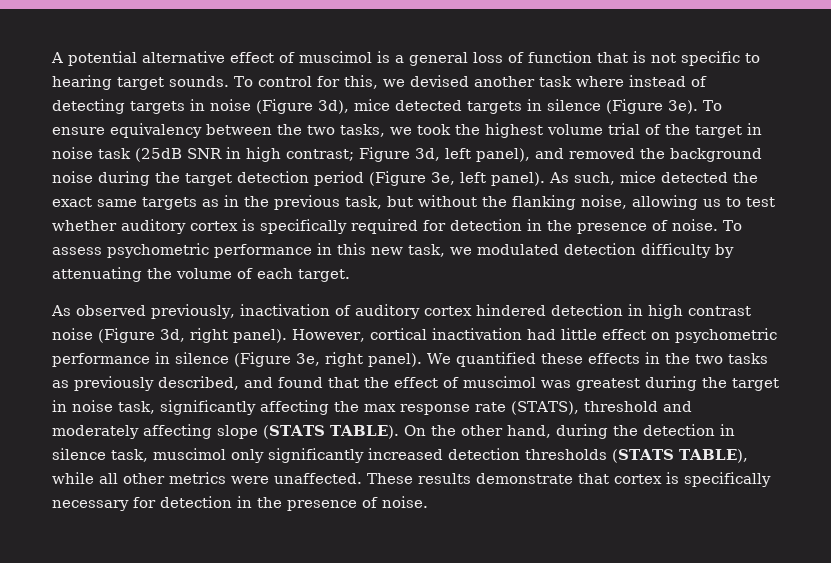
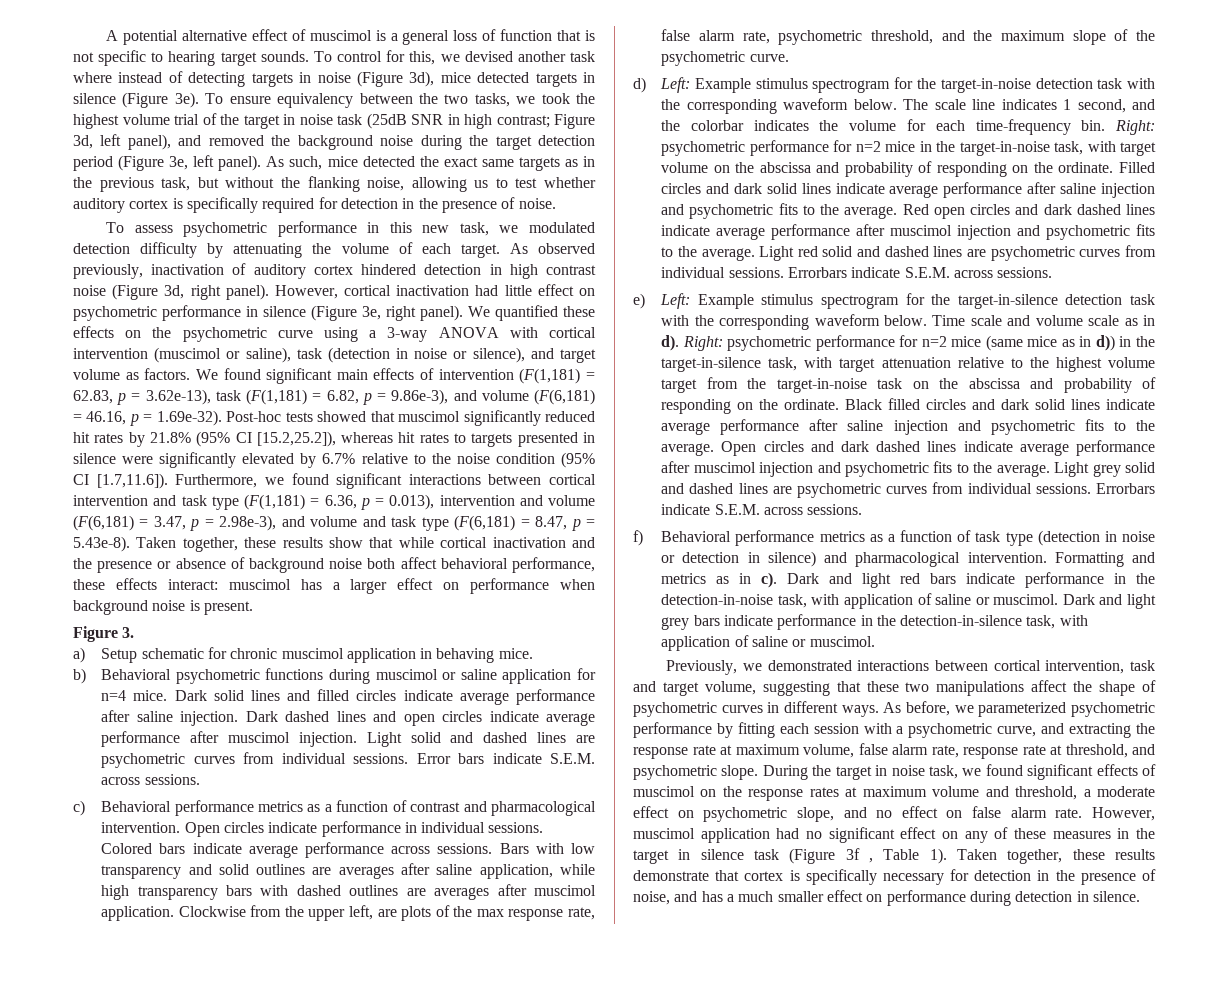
(718, 225) none -> (556, 203) //
(350, 275) // -> (500, 251) none
[644,352,768,364] [52,376,697,391] in the two tasks as previously described, and found that the effect of muscimol was greatest during -> [125,327,596,342] [73,347,596,363] [73,368,595,384] [73,389,595,405] [73,410,595,426] [73,431,596,447] [73,452,595,468] [73,473,596,489] [73,494,595,510] [73,515,595,531] [73,536,595,552] [73,557,595,573] [73,578,595,594] [73,600,253,615] [73,626,135,642] [73,647,533,663] [73,668,596,684] [101,689,595,705] [101,710,595,726] [101,731,595,747] [101,752,595,768] [101,774,200,785] [73,800,596,816] [101,821,544,837] [101,842,595,858] [101,863,595,879] [101,884,596,900] [101,905,595,921] [661,29,1155,45] [661,51,789,66] [633,77,1155,93] [661,98,1155,114] [661,119,1155,135] [661,140,1156,156] [661,161,1155,177] [661,182,1155,198] [661,203,1155,219] [661,224,1155,240] [661,245,1156,261] [661,267,1053,278] [633,293,1155,309] [661,314,1155,330] [661,335,1155,351] [661,357,1155,372] [661,377,1156,393] [661,398,1155,414] [661,419,1155,435] [661,440,1155,456] [661,461,1155,477] [661,482,1155,498] [661,504,863,515] [633,530,1155,546] [661,551,1155,567] [661,572,1155,588] [661,593,1156,609] [661,614,1088,630] [661,635,875,651] [666,660,1155,675] [633,680,1156,696] [633,701,1155,717] [633,722,1155,738] [633,743,1155,759] [633,765,808,780] on the psychometric curve using a 3-way ANOVA with cortical intervention (muscimol or saline), task (detection in noise or silence), and target volume as factors. We found significant main effects of intervention (F(1,181) = 62.83, p = 3.62e-13), task (F(1,181) = 6.82, p = 9.86e-3), and volume (F(6,181) = 46.16, p = 1.69e-32). Post-hoc tests showed that muscimol significantly reduced hit rates by 21.8% (95% CI [15.2,25.2]), whereas hit rates to targets presented in silence were significantly elevated by 6.7% relative to the noise condition (95% CI [1.7,11.6]). Furthermore, we found significant interactions between cortical intervention and task type (F(1,181) = 6.36, p = 0.013), intervention and volume (F(6,181) = 3.47, p = 2.98e-3), and volume and task type (F(6,181) = 8.47, p = 5.43e-8). Taken together, these results show that while cortical inactivation and the presence or absence of background noise both affect behavioral performance, these effects interact: muscimol has a larger effect on performance when background noise is present. // Figure 3. // a) Setup schematic for chronic muscimol application in behaving mice. // b) Behavioral psychometric functions during muscimol or saline application for n=4 mice. Dark solid lines and filled circles indicate average performance after saline injection. Dark dashed lines and open circles indicate average performance after muscimol injection. Light solid and dashed lines are psychometric curves from individual sessions. Error bars indicate S.E.M. across sessions. // c) Behavioral performance metrics as a function of contrast and pharmacological intervention. Open circles indicate performance in individual sessions. Colored bars indicate average performance across sessions. Bars with low transparency and solid outlines are averages after saline application, while high transparency bars with dashed outlines are averages after muscimol application. Clockwise from the upper left, are plots of the max response rate, false alarm rate, psychometric threshold, and the maximum slope of the psychometric curve. // d) Left: Example stimulus spectrogram for the target-in-noise detection task with the corresponding waveform below. The scale line indicates 1 second, and the colorbar indicates the volume for each time-frequency bin. Right: psychometric performance for n=2 mice in the target-in-noise task, with target volume on the abscissa and probability of responding on the ordinate. Filled circles and dark solid lines indicate average performance after saline injection and psychometric fits to the average. Red open circles and dark dashed lines indicate average performance after muscimol injection and psychometric fits to the average. Light red solid and dashed lines are psychometric curves from individual sessions. Errorbars indicate S.E.M. across sessions. // e) Left: Example stimulus spectrogram for the target-in-silence detection task with the corresponding waveform below. Time scale and volume scale as in d). Right: psychometric performance for n=2 mice (same mice as in d)) in the target-in-silence task, with target attenuation relative to the highest volume target from the target-in-noise task on the abscissa and probability of responding on the ordinate. Black filled circles and dark solid lines indicate average performance after saline injection and psychometric fits to the average. Open circles and dark dashed lines indicate average performance after muscimol injection and psychometric fits to the average. Light grey solid and dashed lines are psychometric curves from individual sessions. Errorbars indicate S.E.M. across sessions. // f) Behavioral performance metrics as a function of task type (detection in noise or detection in silence) and pharmacological intervention. Formatting and metrics as in c). Dark and light red bars indicate performance in the detection-in-noise task, with application of saline or muscimol. Dark and light grey bars indicate performance in the detection-in-silence task, with application of saline or muscimol. // Previously, we demonstrated interactions between cortical intervention, task and target volume, suggesting that these two manipulations affect the shape of psychometric curves in different ways. As before, we parameterized psychometric performance by fitting each session with a psychometric curve, and extracting the response rate at maximum volume, false alarm rate, response rate at threshold, and psychometric slope. During
[160,400,692,415] [52,424,735,439] [52,448,748,463] [52,472,413,484] significantly affecting the max response rate (STATS), threshold and moderately affecting slope (STATS TABLE). On the other hand, during the detection in silence task, muscimol only significantly increased detection thresholds (STATS TABLE), while all other metrics were unaffected. These -> [962,764,1156,780] [633,786,1155,801] [633,806,1155,822] [633,827,1155,843] [633,848,1105,864] we found significant effects of muscimol on the response rates at maximum volume and threshold, a moderate effect on psychometric slope, and no effect on false alarm rate. However, muscimol application had no significant effect on any of these measures in the target in silence task (Figure 3f , Table 1). Taken together, these
[382,496,428,508] noise. -> [633,890,1140,906] noise, and has a much smaller effect on performance during detection in silence.

